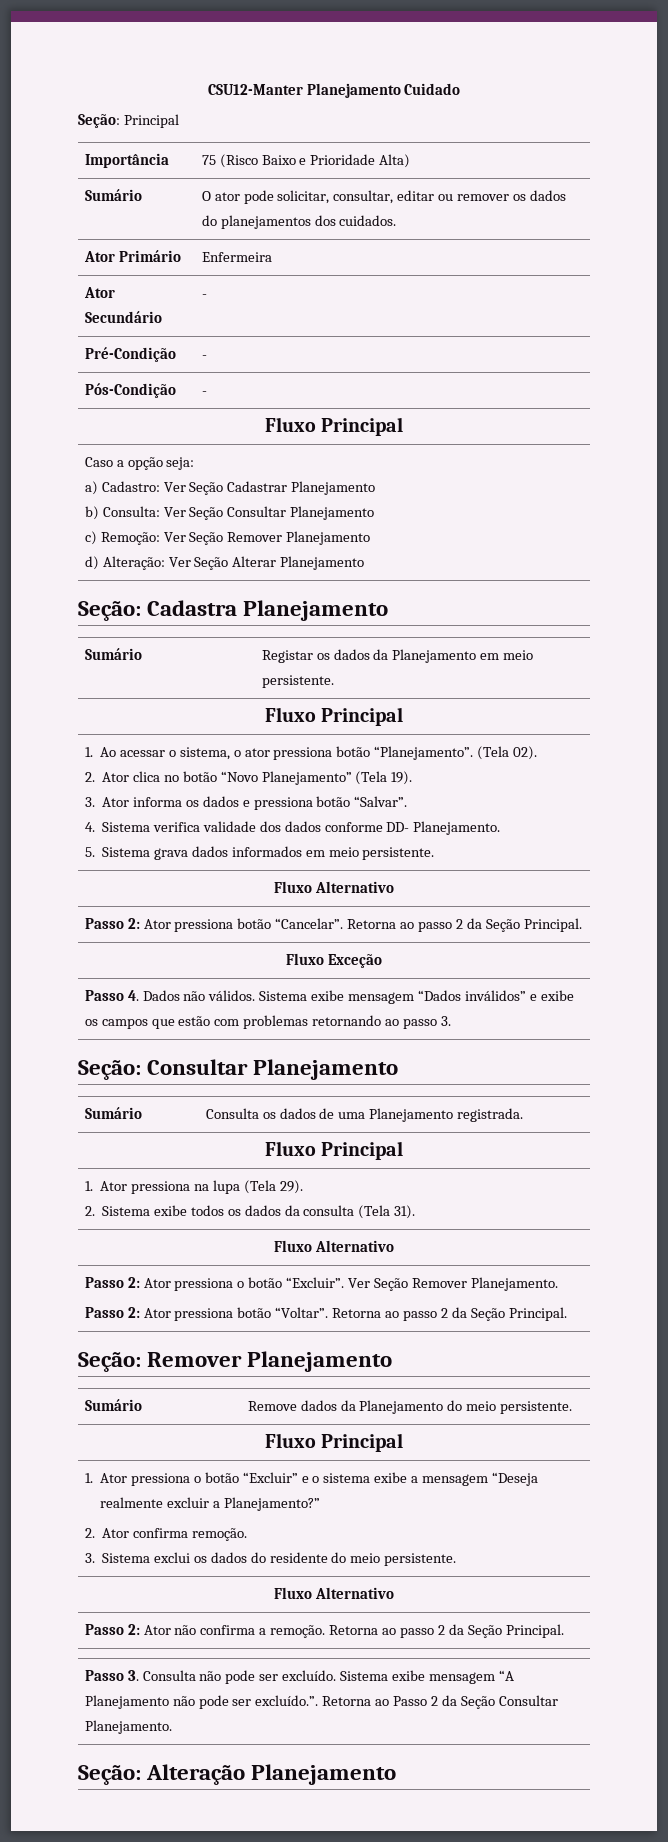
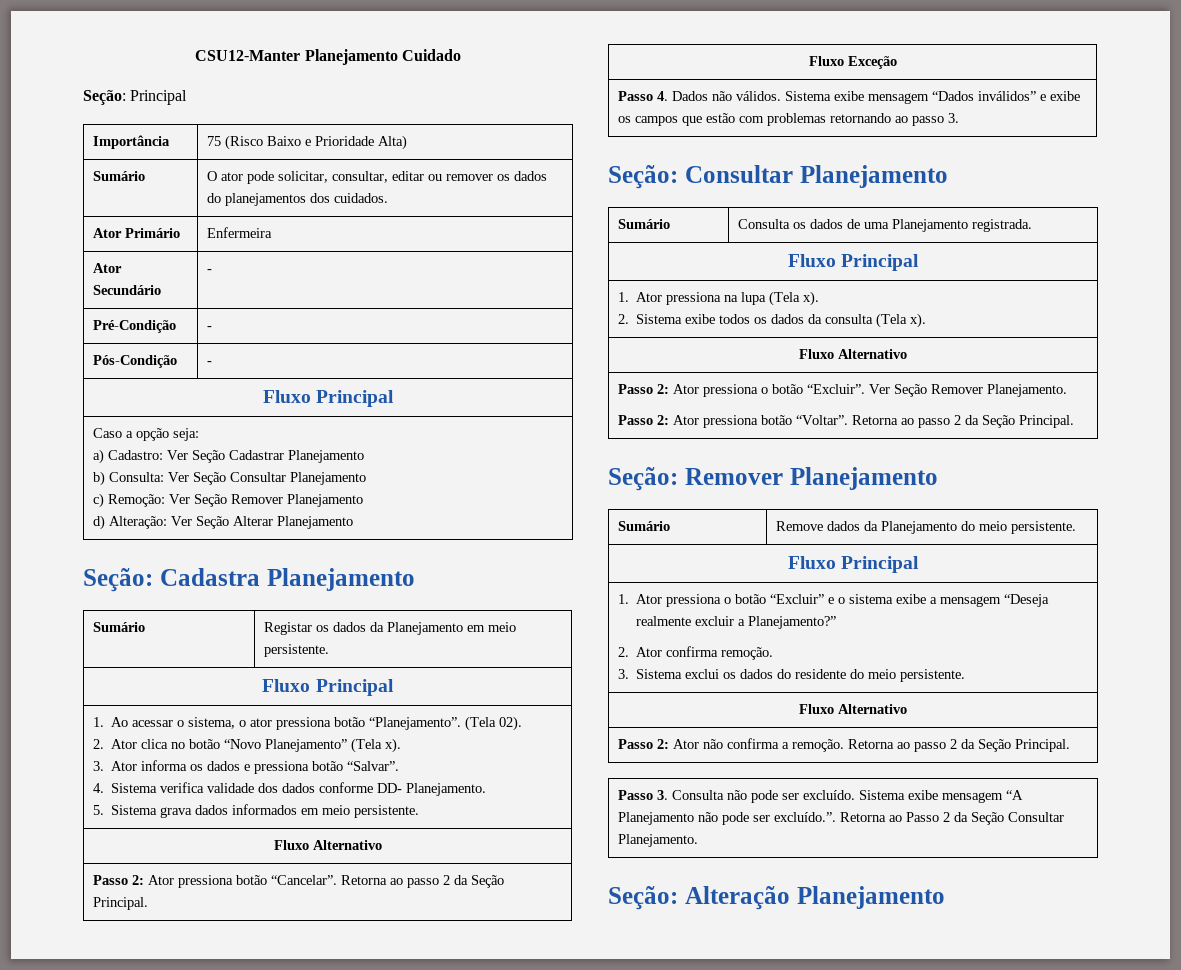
[391,771,413,785] 19). -> [385,738,402,753] x).
[279,1180,303,1194] 29). -> [803,291,820,306] x).
[394,1205,416,1219] 31). -> [910,313,927,328] x).

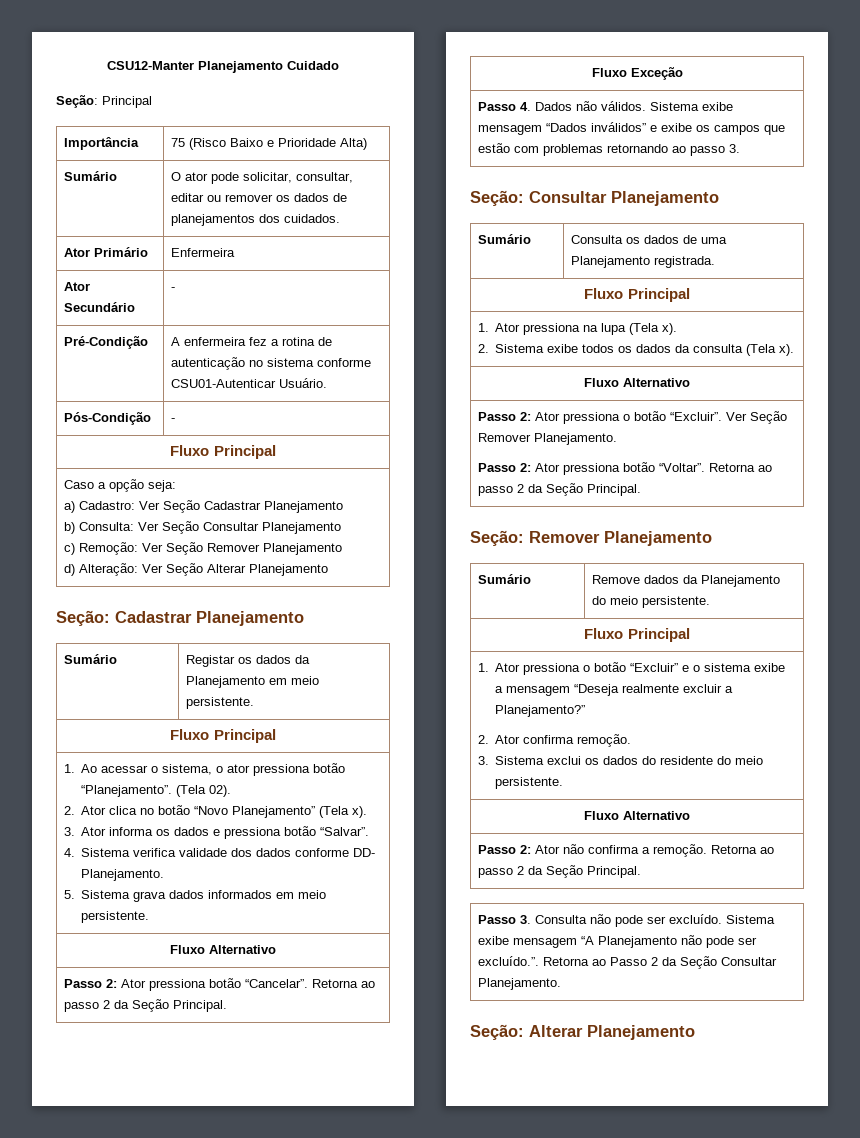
[206,193,221,203] do -> [332,193,347,202] de
[206,326,212,330] - -> [170,337,332,346] [170,357,371,370] [170,378,327,388] A enfermeira fez a rotina de autenticação no sistema conforme CSU01-Autenticar Usuário.
[159,568,260,586] Cadastra -> [115,611,192,623] Cadastrar
[684,886,790,910] Alteração -> [529,1025,583,1037] Alterar

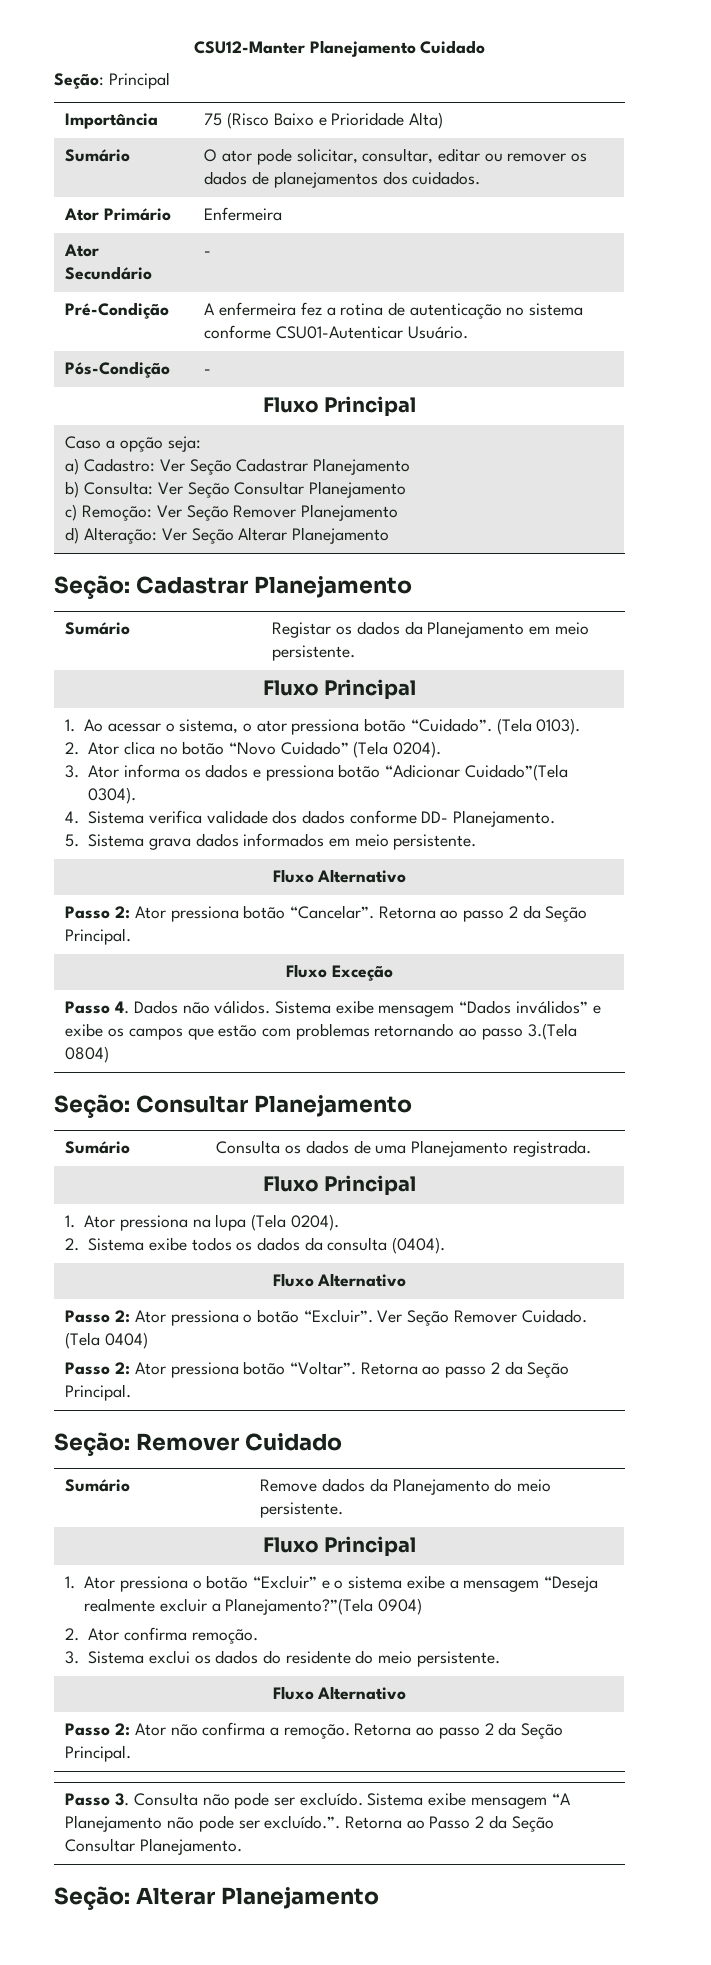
[81,785,232,797] “Planejamento”. (Tela 02). -> [410,718,581,735] “Cuidado”. (Tela 0103).
[232,806,368,818] Planejamento” (Tela x). -> [280,741,442,758] Cuidado” (Tela 0204).
[320,827,370,836] “Salvar”. -> [385,764,568,781] [88,787,137,804] “Adicionar Cuidado”(Tela 0304).
[728,144,740,153] 3. -> [527,1023,577,1040] [65,1046,110,1063] 3.(Tela 0804)
[662,323,678,335] x). -> [290,1214,339,1231] 0204).
[746,344,795,356] (Tela x). -> [392,1237,446,1254] (0404).
[533,433,617,445] Planejamento. -> [521,1309,587,1323] [65,1332,149,1349] Cuidado. (Tela 0404)
[604,531,712,546] Planejamento -> [244,1433,342,1451] Cuidado
[495,705,586,717] Planejamento?” -> [225,1598,422,1615] Planejamento?”(Tela 0904)

